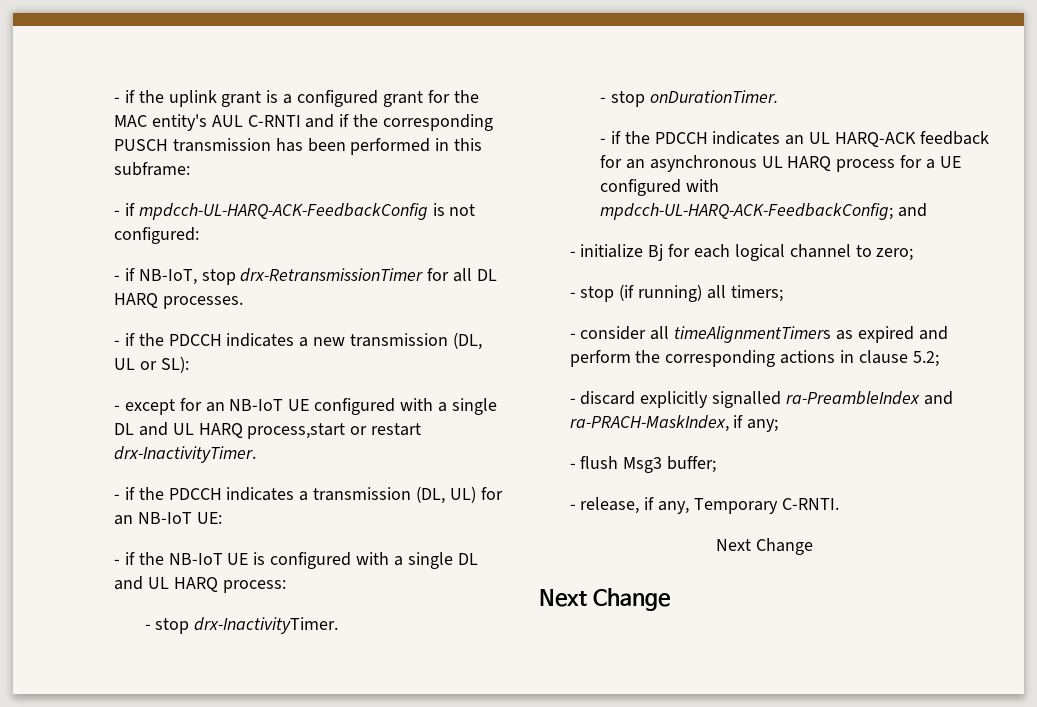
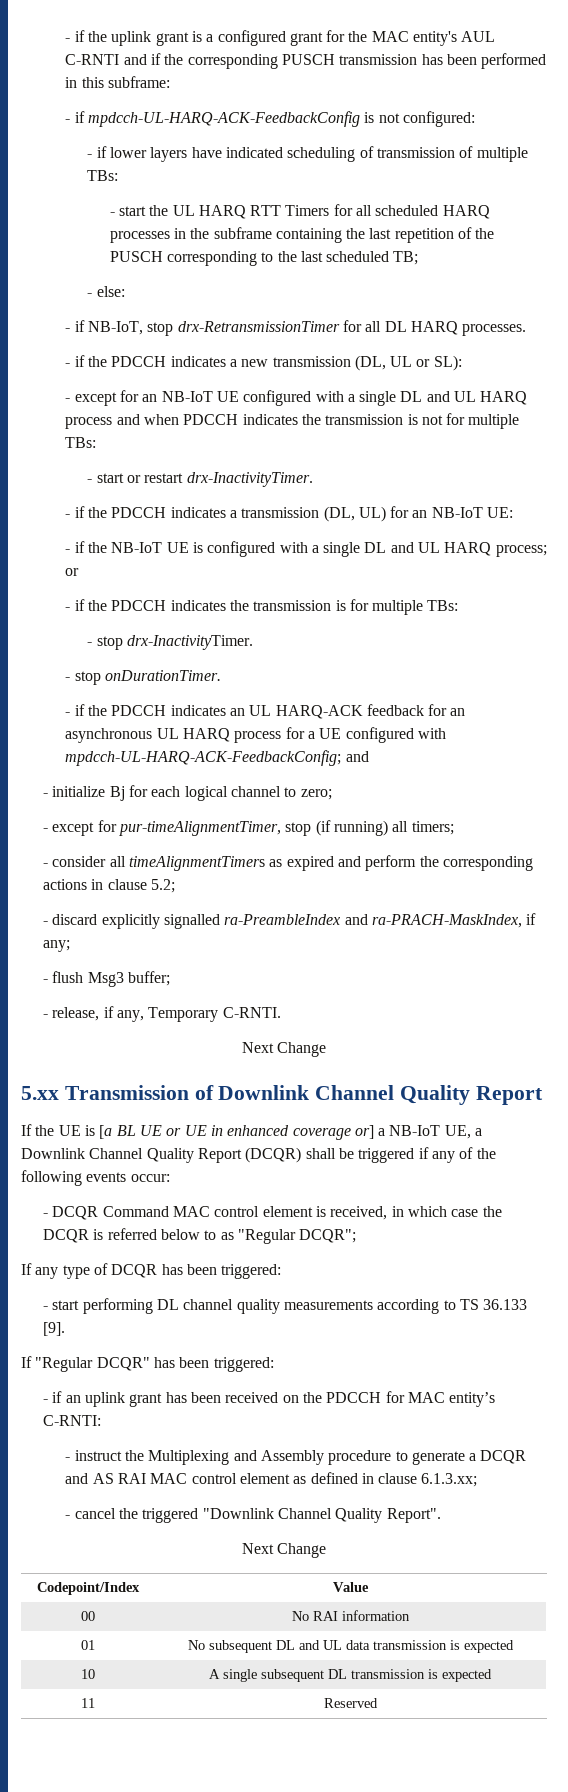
(199, 235) none -> [87,146,528,162] [87,170,119,181] [109,204,490,219] [109,227,495,243] [109,251,419,266] [87,286,125,297] // - if lower layers have indicated scheduling of transmission of multiple TBs: // - start the UL HARQ RTT Timers for all scheduled HARQ processes in the subframe containing the last repetition of the PUSCH corresponding to the last scheduled TB; // - else:
[247,423,346,439] process,start -> [65,413,520,429] [65,437,97,448] [87,473,124,483] process and when PDCCH indicates the transmission is not for multiple TBs: // - start
[222,580,286,593] process: -> [495,545,547,557] [65,568,80,576] [65,599,459,615] process; or // - if the PDCCH indicates the transmission is for multiple TBs:
(576, 295) none -> [52,820,282,836] except for pur-timeAlignmentTimer,
[539,588,671,611] Next Change -> [21,1085,543,1105] [21,1124,483,1140] [21,1147,496,1163] [21,1170,170,1186] [43,1206,502,1220] [43,1228,357,1244] [21,1263,282,1279] [43,1298,528,1314] [43,1322,66,1336] [21,1356,274,1372] [43,1391,496,1407] [43,1415,102,1426] [65,1450,527,1465] [65,1472,478,1487] [65,1508,441,1523] [241,1543,327,1558] [36,1582,140,1595] [332,1582,369,1592] [80,1611,95,1621] [291,1610,410,1621] [80,1640,95,1650] [187,1640,514,1653] [80,1669,95,1679] [209,1669,492,1682] [80,1698,95,1708] [323,1698,378,1708] 5.xx Transmission of Downlink Channel Quality Report // If the UE is [a BL UE or UE in enhanced coverage or] a NB-IoT UE, a Downlink Channel Quality Report (DCQR) shall be triggered if any of the following events occur: // - DCQR Command MAC control element is received, in which case the DCQR is referred below to as "Regular DCQR"; // If any type of DCQR has been triggered: // - start performing DL channel quality measurements according to TS 36.133 [9]. // If "Regular DCQR" has been triggered: // - if an uplink grant has been received on the PDCCH for MAC entity’s C-RNTI: // - instruct the Multiplexing and Assembly procedure to generate a DCQR and AS RAI MAC control element as defined in clause 6.1.3.xx; // - cancel the triggered "Downlink Channel Quality Report". // Next Change // Codepoint/Index | Value // 00 | No RAI information // 01 | No subsequent DL and UL data transmission is expected // 10 | A single subsequent DL transmission is expected // 11 | Reserved

